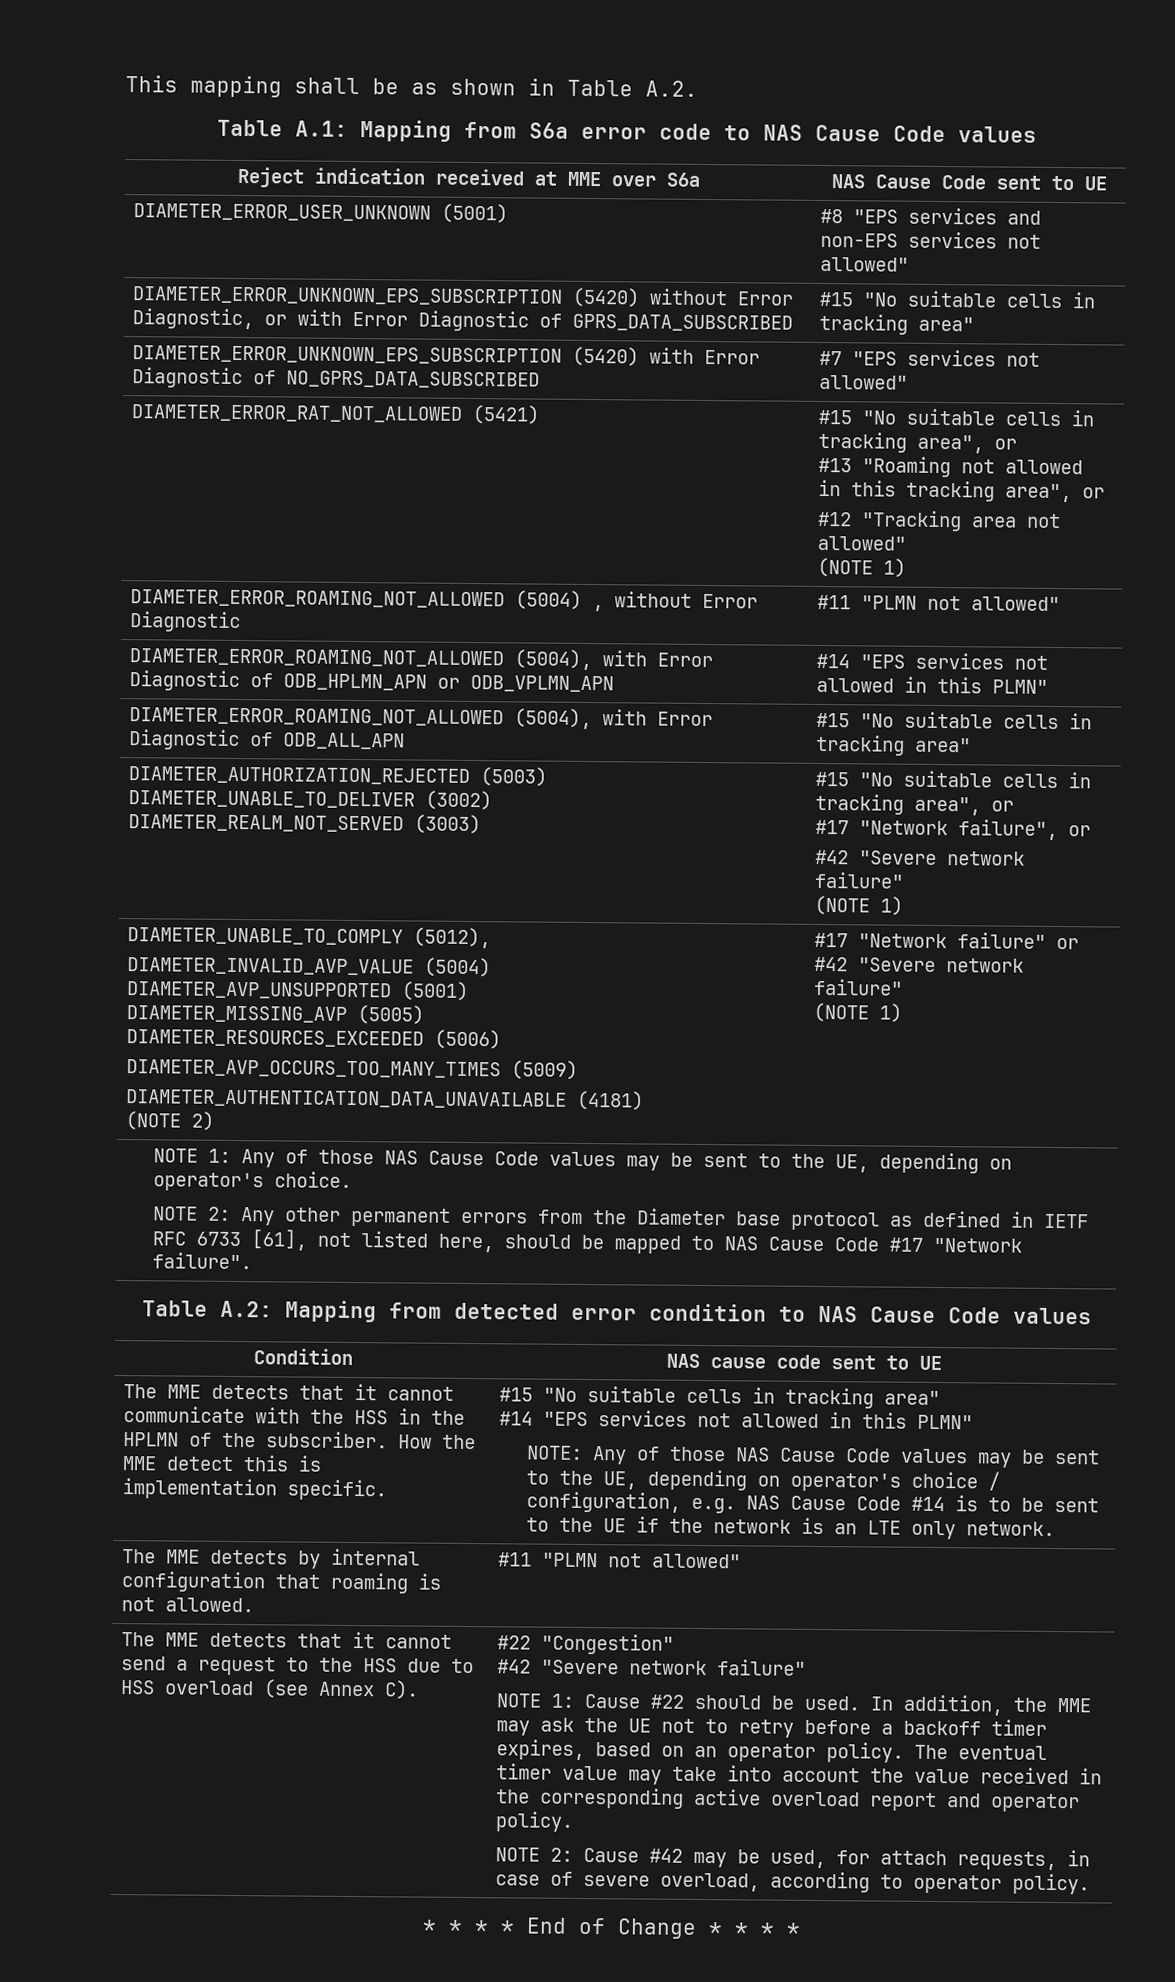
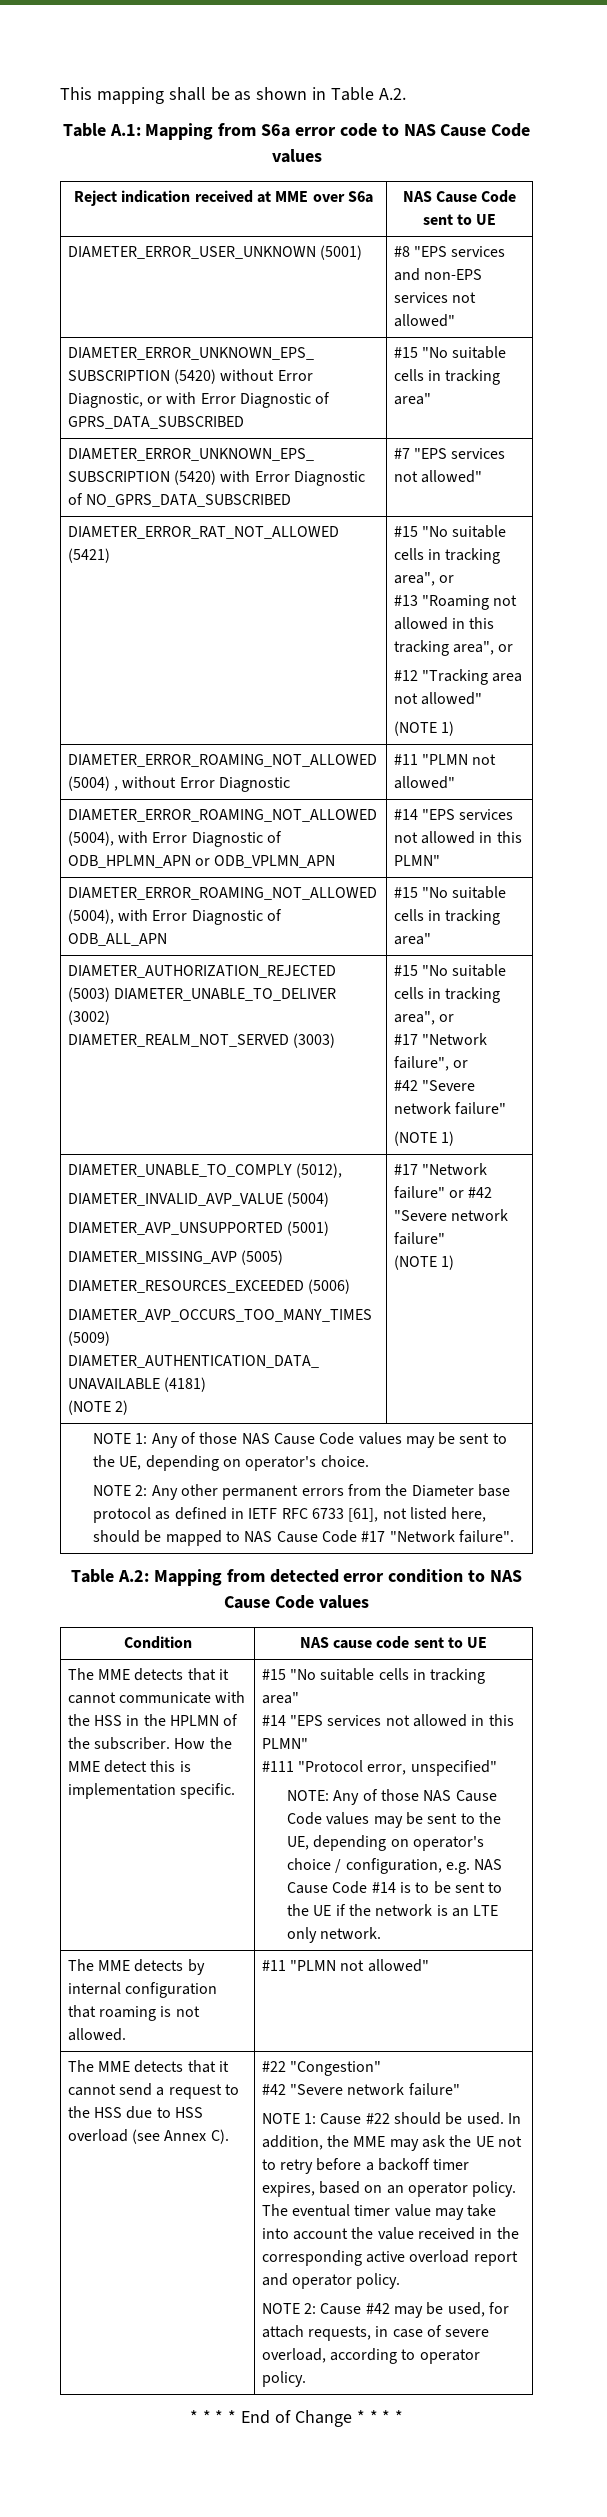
(974, 1422) none -> [261,1760,497,1776] // #111 "Protocol error, unspecified"

